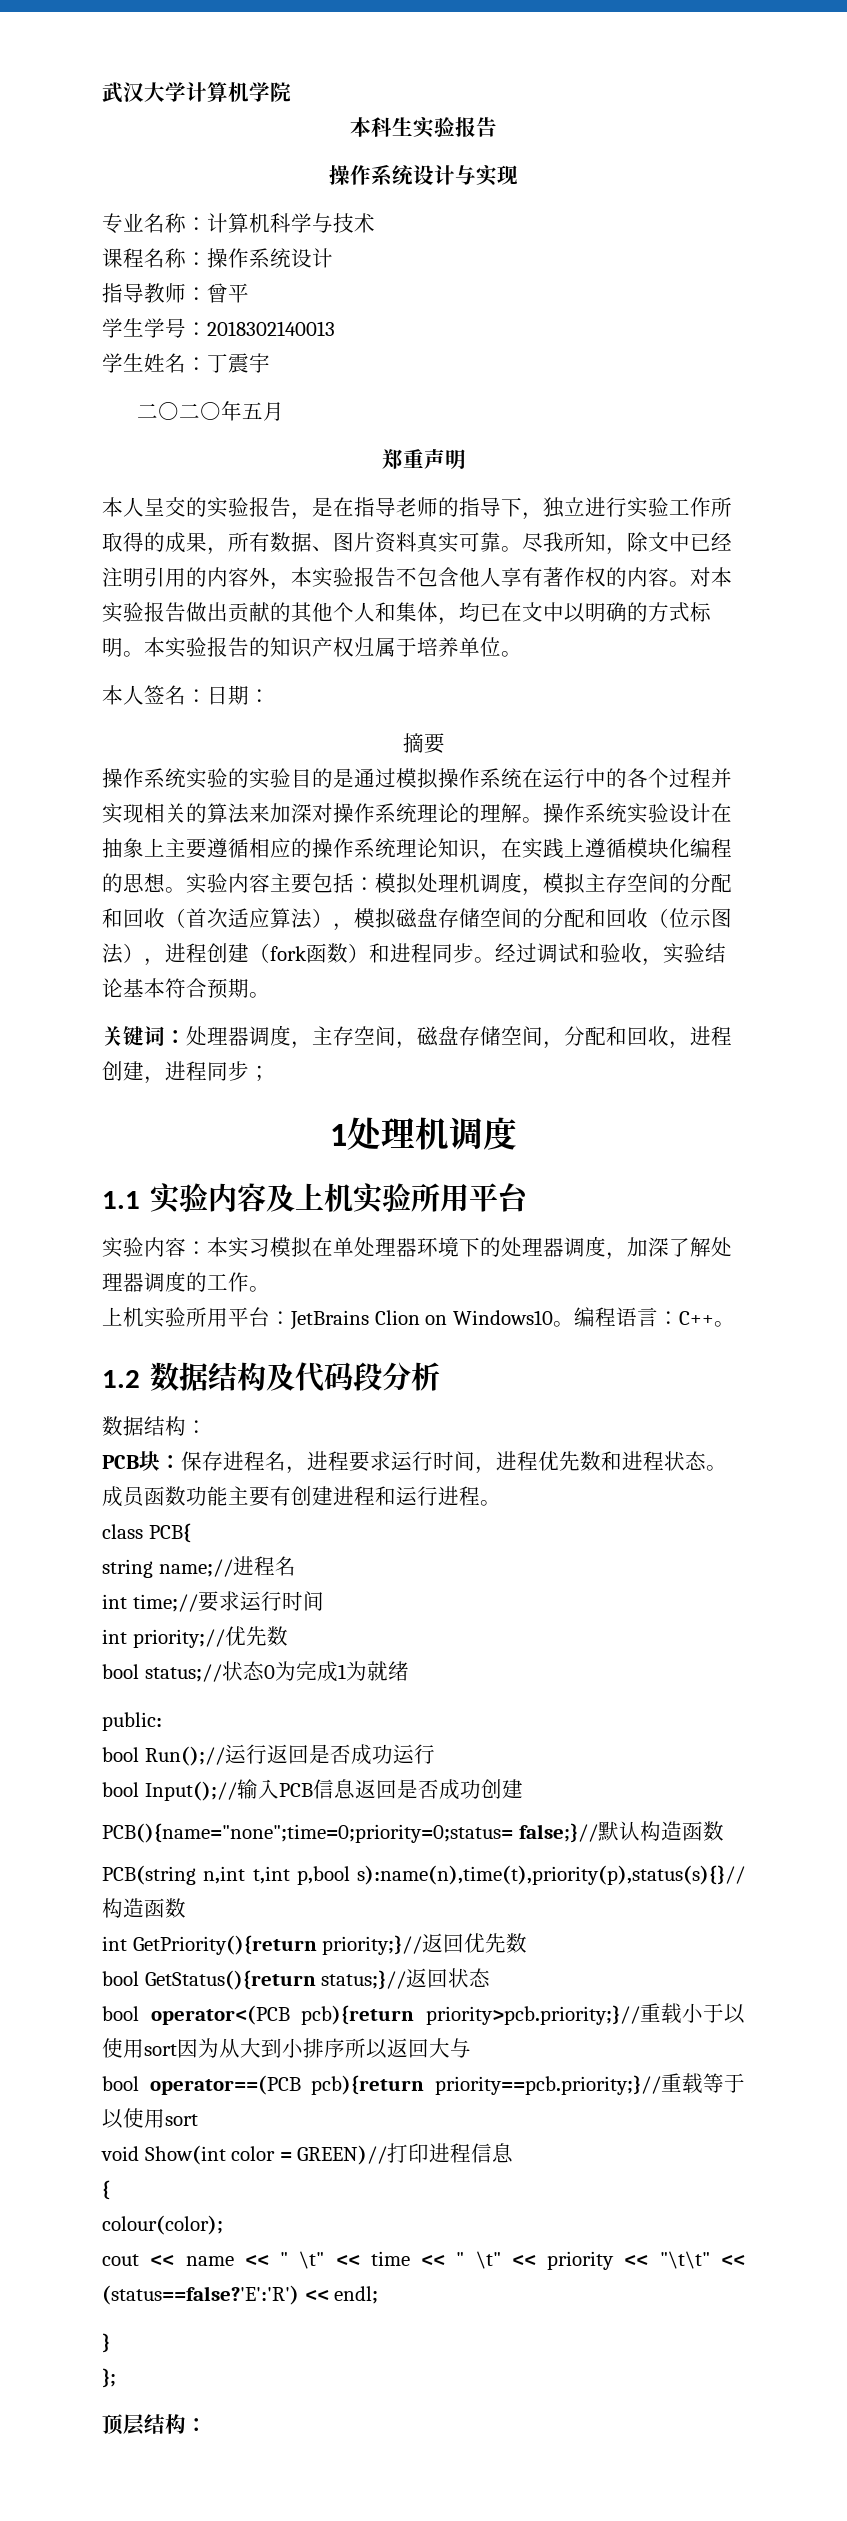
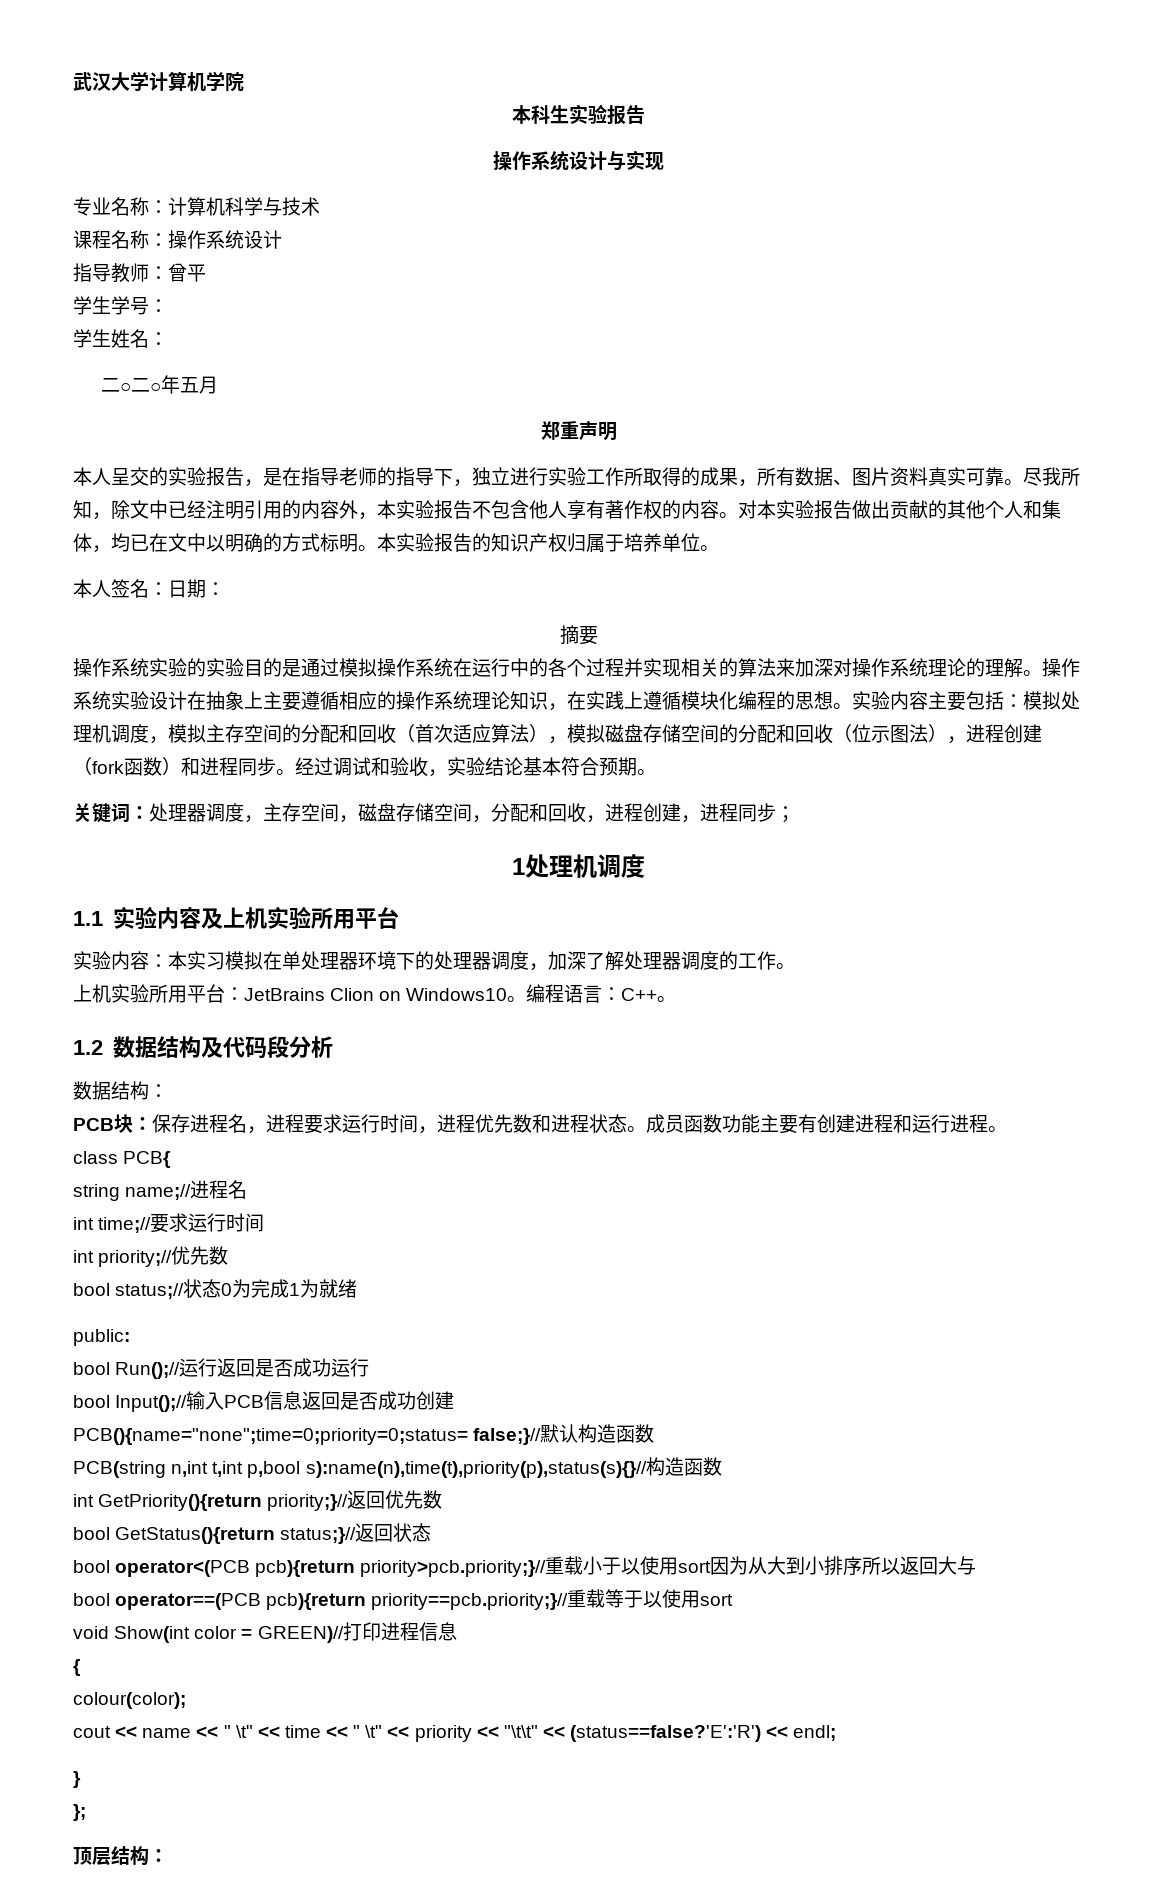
[207,321,335,336] 2018302140013 -> (168, 306) none
[207,353,270,373] 丁震宇 -> (168, 339) none

